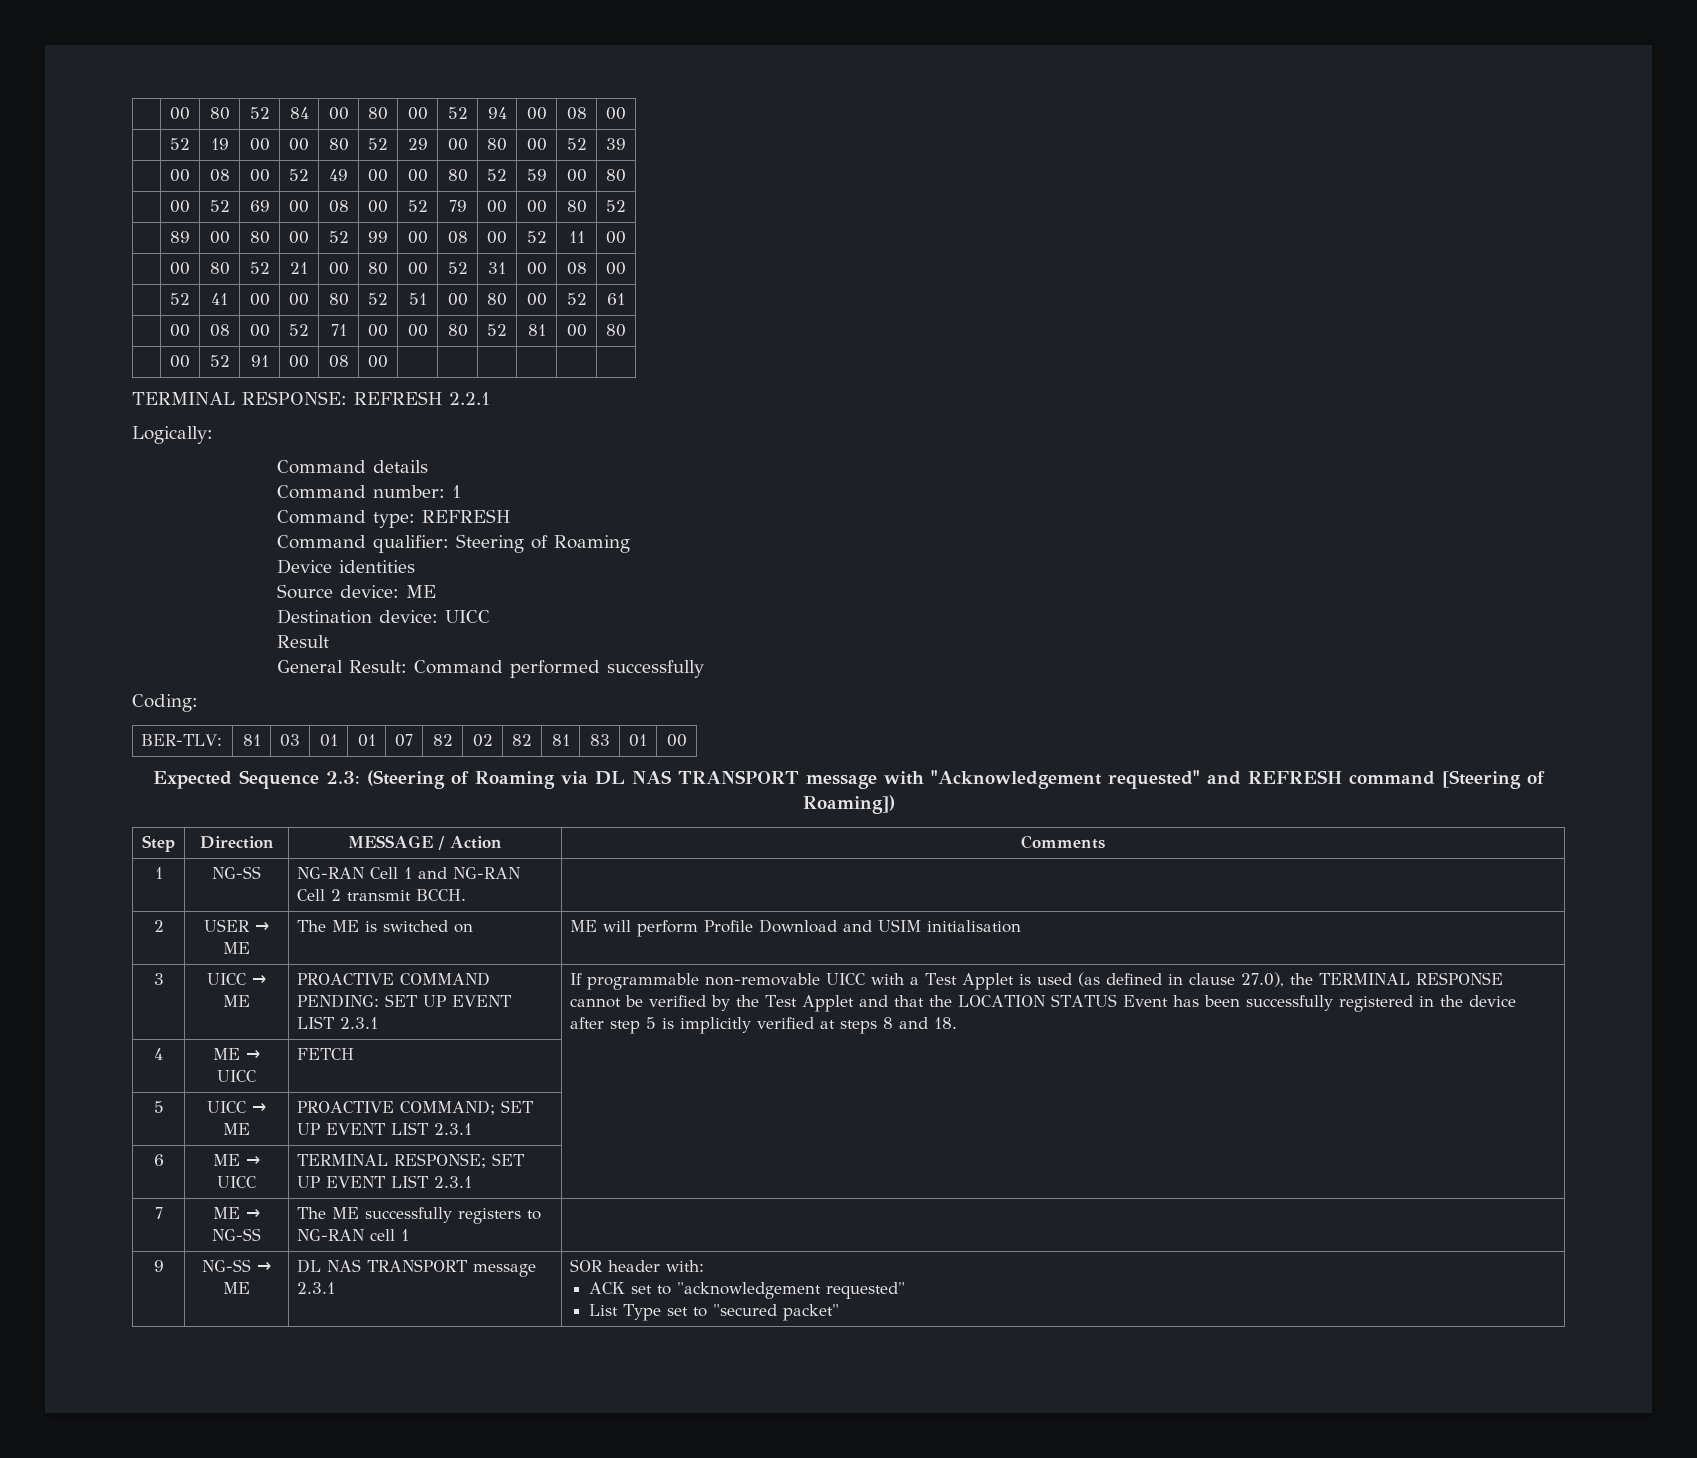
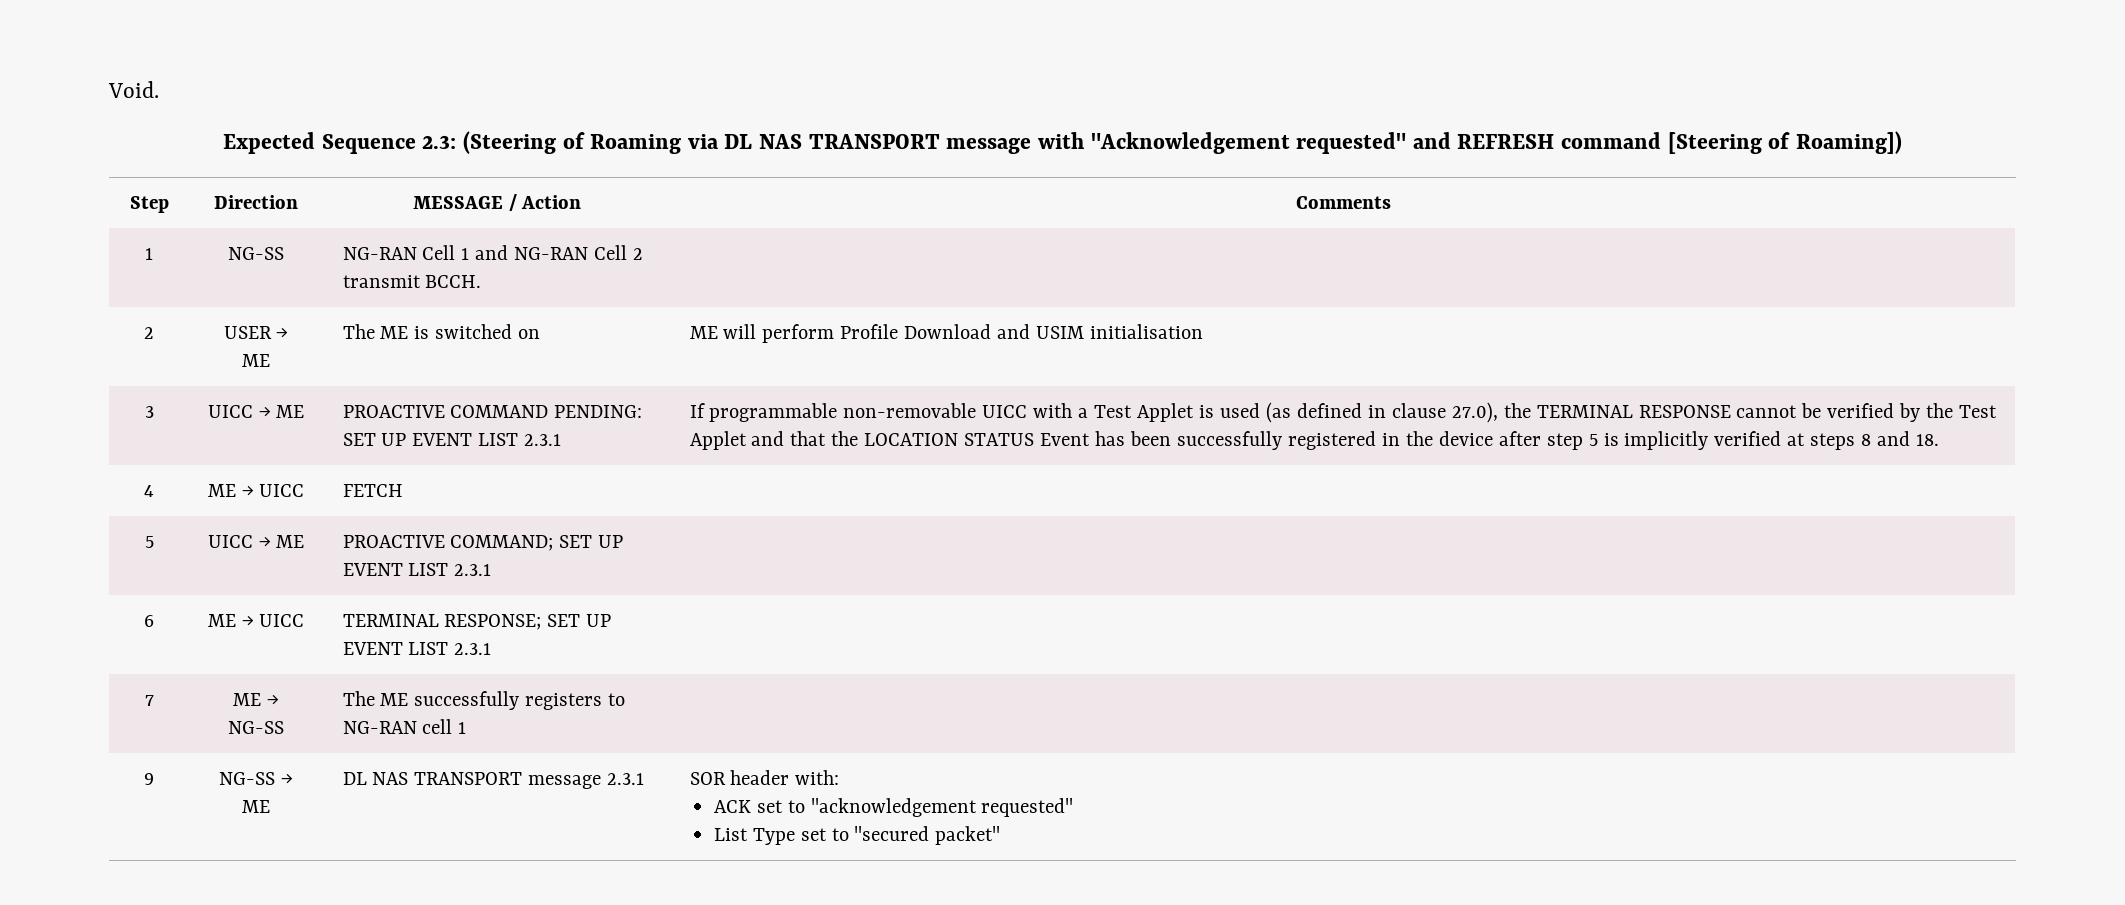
[170,107,190,120] [209,107,230,120] [249,107,270,119] [289,107,309,119] [328,107,349,120] [368,107,388,120] [407,107,428,120] [447,107,468,119] [487,107,507,119] [526,107,547,120] [566,107,587,120] [606,107,626,120] [170,138,190,150] [210,138,229,150] [249,138,270,151] [289,138,309,151] [328,138,349,151] [368,138,388,150] [407,138,428,150] [447,138,468,151] [487,138,507,151] [526,138,547,151] [566,138,587,150] [606,138,626,150] [170,169,190,182] [209,169,230,182] [249,169,270,182] [289,169,309,181] [329,169,348,181] [368,169,388,182] [407,169,428,182] [447,169,468,182] [487,169,507,181] [526,169,547,181] [566,169,587,182] [606,169,626,182] [170,200,190,213] [209,200,230,212] [249,200,270,212] [289,200,309,213] [328,200,349,213] [368,200,388,213] [407,200,428,212] [448,200,467,212] [487,200,507,213] [526,200,547,213] [566,200,587,213] [606,200,626,212] [170,231,190,243] [209,231,230,244] [249,231,270,244] [289,231,309,244] [328,231,349,243] [368,231,388,243] [407,231,428,244] [447,231,468,244] [487,231,507,244] [526,231,547,243] [568,231,585,243] [606,231,626,244] [170,262,190,275] [209,262,230,275] [249,262,270,274] [290,262,308,274] [328,262,349,275] [368,262,388,275] [407,262,428,275] [447,262,468,274] [488,262,506,274] [526,262,547,275] [566,262,587,275] [606,262,626,275] [170,293,190,305] [211,293,228,305] [249,293,270,306] [289,293,309,306] [328,293,349,306] [368,293,388,305] [408,293,427,305] [447,293,468,306] [487,293,507,306] [526,293,547,306] [566,293,587,305] [607,293,625,305] [170,324,190,337] [209,324,230,337] [249,324,270,337] [289,324,309,336] [330,324,347,336] [368,324,388,337] [407,324,428,337] [447,324,468,337] [487,324,507,336] [527,324,546,336] [566,324,587,337] [606,324,626,337] [170,355,190,368] [209,355,230,367] [250,355,269,367] [289,355,309,368] [328,355,349,368] [368,355,388,368] [132,391,490,405] [132,426,213,444] [277,460,429,474] [277,485,462,499] [277,509,511,528] [277,534,631,553] [277,559,416,574] [277,584,437,599] [277,609,491,624] [277,635,330,648] [277,660,705,678] [132,694,198,712] [141,734,223,746] [242,734,261,746] [280,734,300,747] [319,734,338,747] [357,734,376,747] [395,734,413,747] [432,734,453,746] [472,734,493,747] [512,734,532,746] [551,734,570,746] [589,734,610,746] [629,734,647,747] [666,734,687,747] | 00 | 80 | 52 | 84 | 00 | 80 | 00 | 52 | 94 | 00 | 08 | 00 // | 52 | 19 | 00 | 00 | 80 | 52 | 29 | 00 | 80 | 00 | 52 | 39 // | 00 | 08 | 00 | 52 | 49 | 00 | 00 | 80 | 52 | 59 | 00 | 80 // | 00 | 52 | 69 | 00 | 08 | 00 | 52 | 79 | 00 | 00 | 80 | 52 // | 89 | 00 | 80 | 00 | 52 | 99 | 00 | 08 | 00 | 52 | 11 | 00 // | 00 | 80 | 52 | 21 | 00 | 80 | 00 | 52 | 31 | 00 | 08 | 00 // | 52 | 41 | 00 | 00 | 80 | 52 | 51 | 00 | 80 | 00 | 52 | 61 // | 00 | 08 | 00 | 52 | 71 | 00 | 00 | 80 | 52 | 81 | 00 | 80 // | 00 | 52 | 91 | 00 | 08 | 00 | | | | | | // TERMINAL RESPONSE: REFRESH 2.2.1 // Logically: // Command details // Command number: 1 // Command type: REFRESH // Command qualifier: Steering of Roaming // Device identities // Source device: ME // Destination device: UICC // Result // General Result: Command performed successfully // Coding: // BER-TLV: | 81 | 03 | 01 | 01 | 07 | 82 | 02 | 82 | 81 | 83 | 01 | 00 -> [108,81,159,98] Void.

